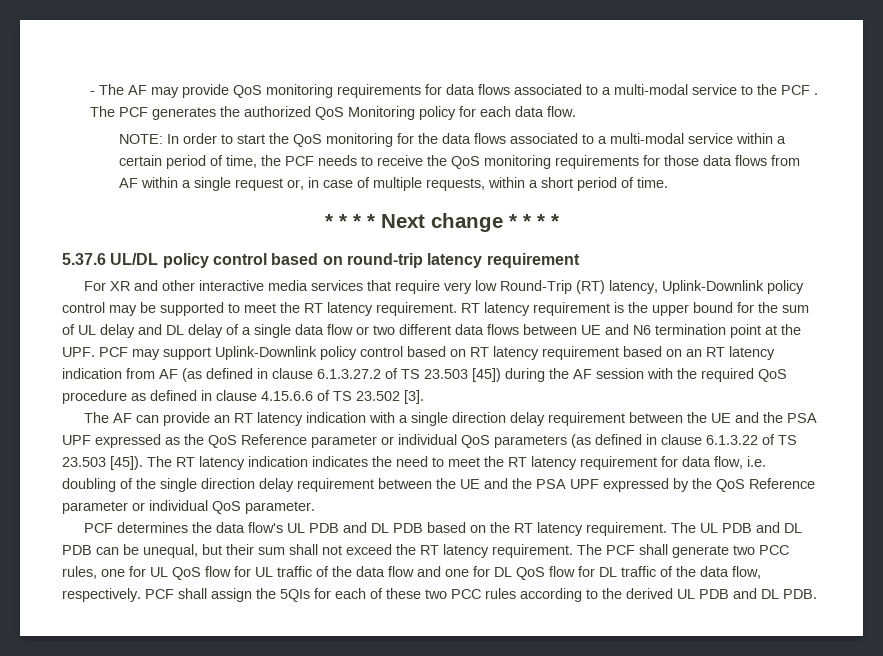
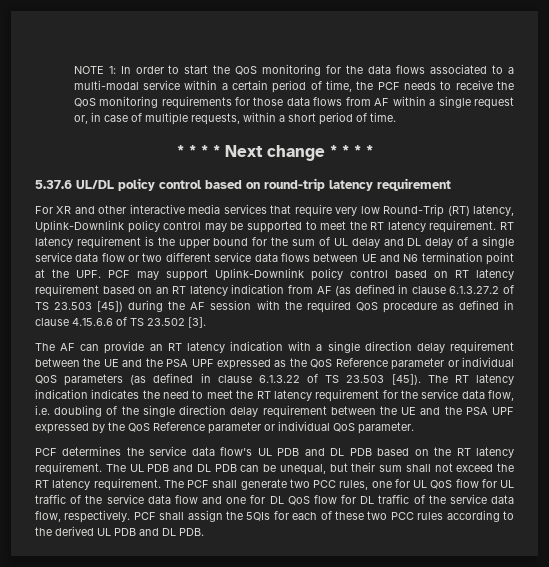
[90,84,819,98] [90,106,577,120] [118,134,163,144] - The AF may provide QoS monitoring requirements for data flows associated to a multi-modal service to the PCF . The PCF generates the authorized QoS Monitoring policy for each data flow. // NOTE: -> [73,66,116,74] NOTE 1:
(291, 331) none -> [35,252,72,262] service
(451, 329) none -> [214,252,252,262] service
(678, 461) none -> [400,389,459,399] the service
(213, 527) none -> [149,446,187,456] service
(352, 571) none -> [106,494,144,504] service
(696, 571) none -> [449,494,487,504] service

